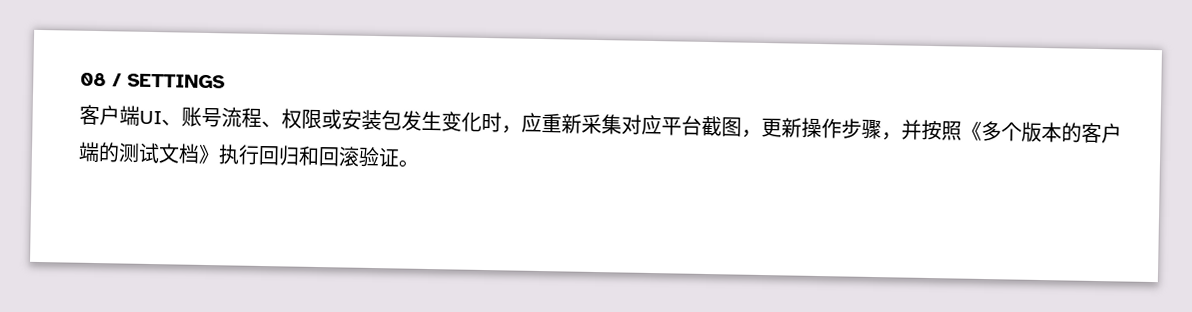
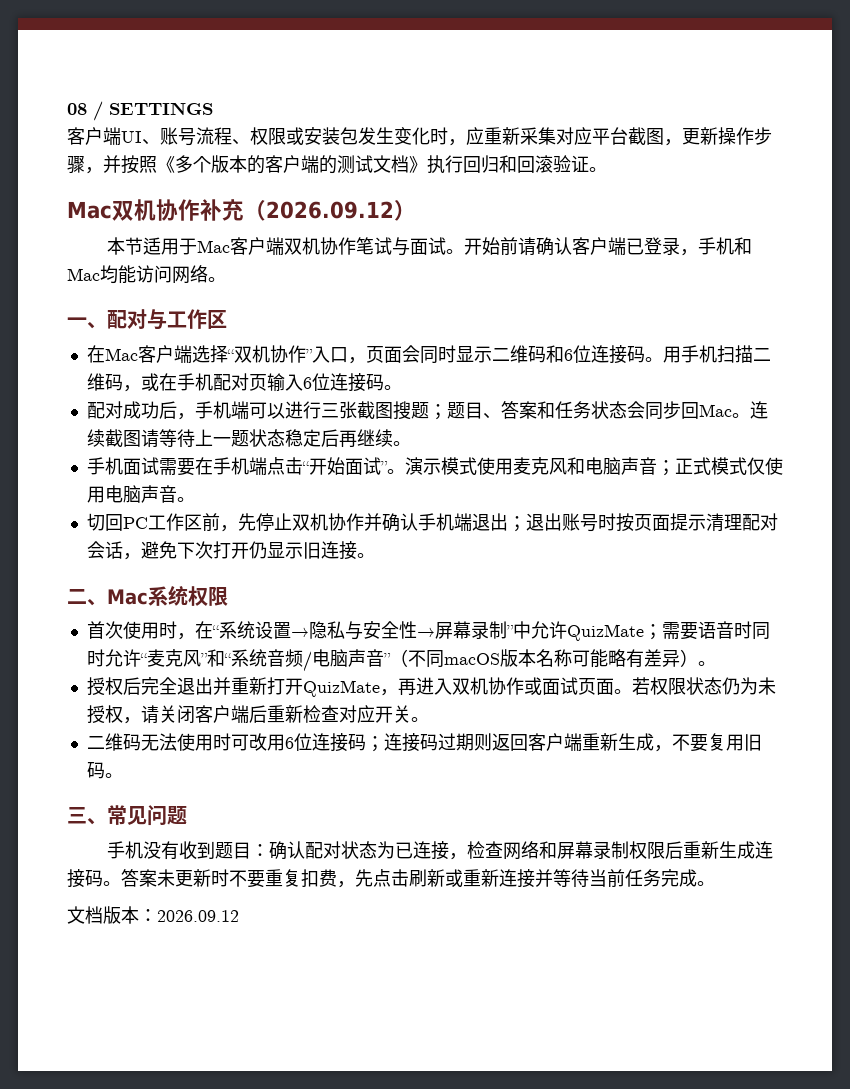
(419, 163) none -> [67,199,416,221] [107,237,753,256] [67,265,226,284] [67,309,227,330] [86,345,771,364] [86,373,402,392] [86,401,768,420] [86,429,411,448] [86,457,783,476] [86,485,195,503] [86,513,778,532] [86,541,375,560] [67,585,228,606] [86,621,770,641] [86,649,716,672] [86,677,776,697] [86,705,429,724] [86,733,762,752] [86,762,123,779] [67,805,187,826] [107,841,774,860] [67,869,715,888] [67,906,239,924] // Mac双机协作补充（2026.09.12） // 本节适用于Mac客户端双机协作笔试与面试。开始前请确认客户端已登录，手机和Mac均能访问网络。 // 一、配对与工作区 // 在Mac客户端选择“双机协作”入口，页面会同时显示二维码和6位连接码。用手机扫描二维码，或在手机配对页输入6位连接码。 // 配对成功后，手机端可以进行三张截图搜题；题目、答案和任务状态会同步回Mac。连续截图请等待上一题状态稳定后再继续。 // 手机面试需要在手机端点击“开始面试”。演示模式使用麦克风和电脑声音；正式模式仅使用电脑声音。 // 切回PC工作区前，先停止双机协作并确认手机端退出；退出账号时按页面提示清理配对会话，避免下次打开仍显示旧连接。 // 二、Mac系统权限 // 首次使用时，在“系统设置→隐私与安全性→屏幕录制”中允许QuizMate；需要语音时同时允许“麦克风”和“系统音频/电脑声音”（不同macOS版本名称可能略有差异）。 // 授权后完全退出并重新打开QuizMate，再进入双机协作或面试页面。若权限状态仍为未授权，请关闭客户端后重新检查对应开关。 // 二维码无法使用时可改用6位连接码；连接码过期则返回客户端重新生成，不要复用旧码。 // 三、常见问题 // 手机没有收到题目：确认配对状态为已连接，检查网络和屏幕录制权限后重新生成连接码。答案未更新时不要重复扣费，先点击刷新或重新连接并等待当前任务完成。 // 文档版本：2026.09.12

